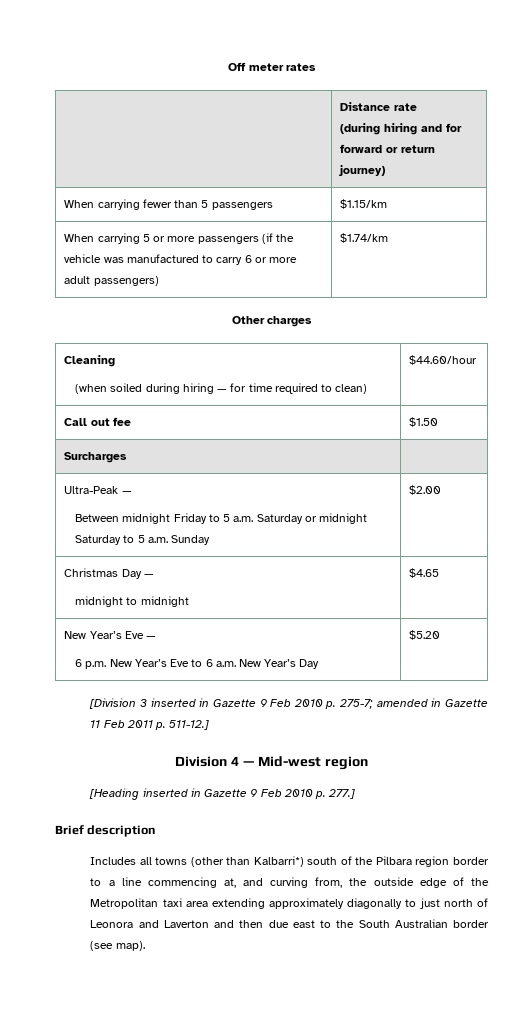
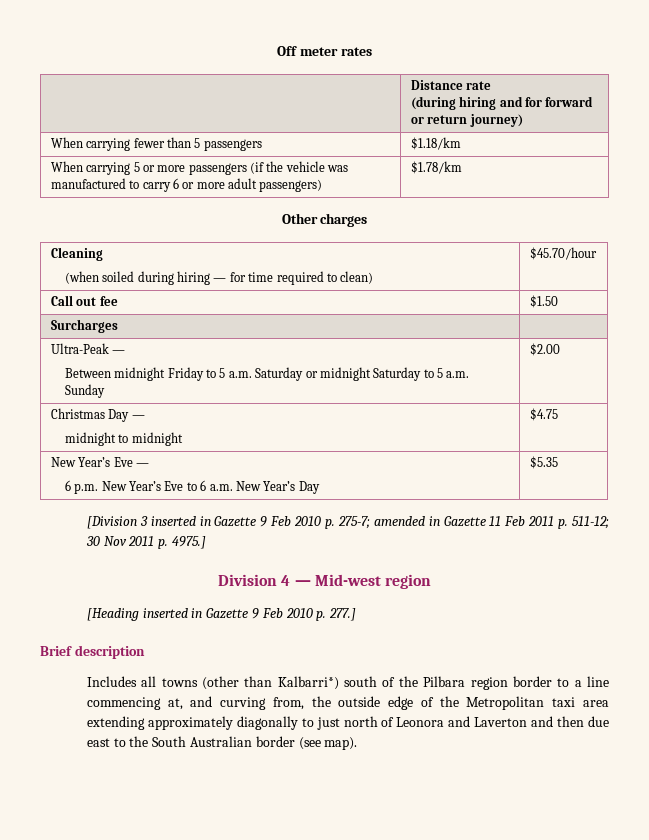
[340,199,388,209] $1.15/km -> [410,137,461,150] $1.18/km
[340,233,389,243] $1.74/km -> [410,161,462,174] $1.78/km
[409,355,478,365] $44.60/hour -> [529,247,597,260] $45.70/hour
[409,568,440,578] $4.65 -> [529,408,558,421] $4.75
[409,630,441,640] $5.20 -> [529,456,558,469] $5.35
[169,720,210,730] 511-12.] -> [572,516,610,529] [85,536,207,549] 511-12; 30 Nov 2011 p. 4975.]

